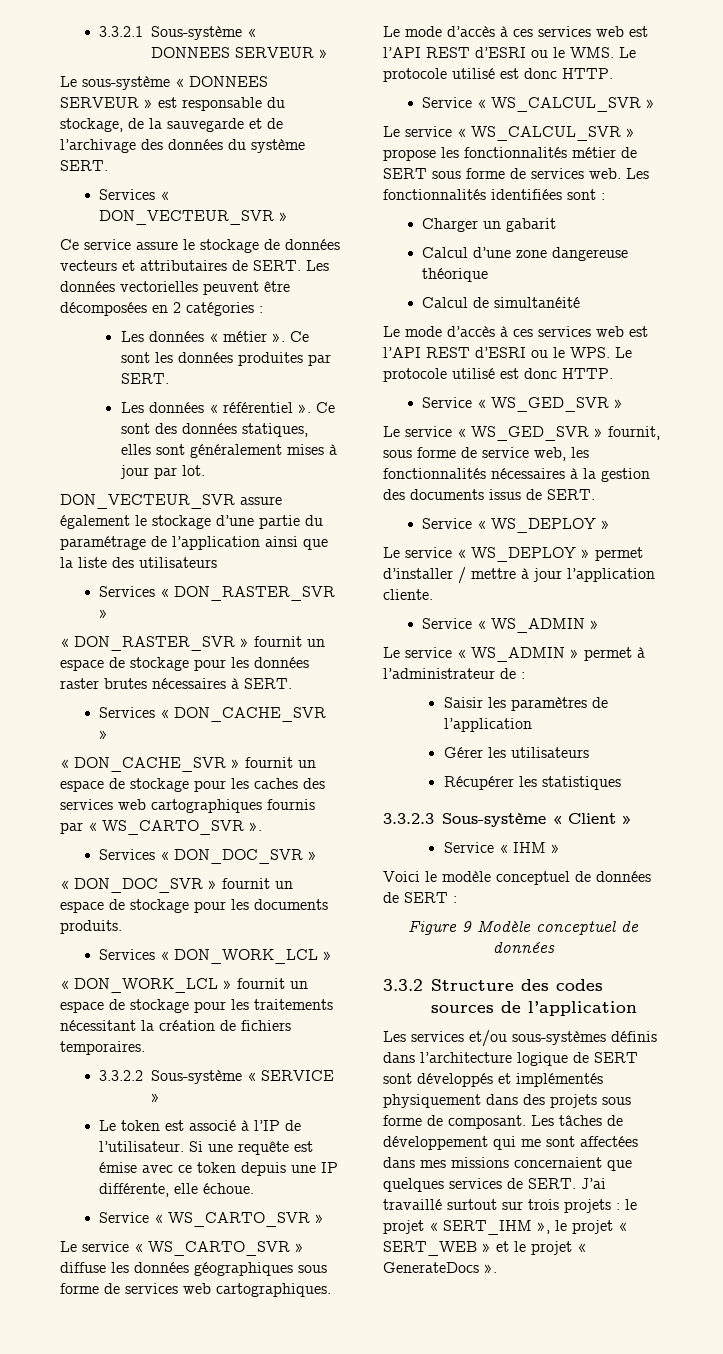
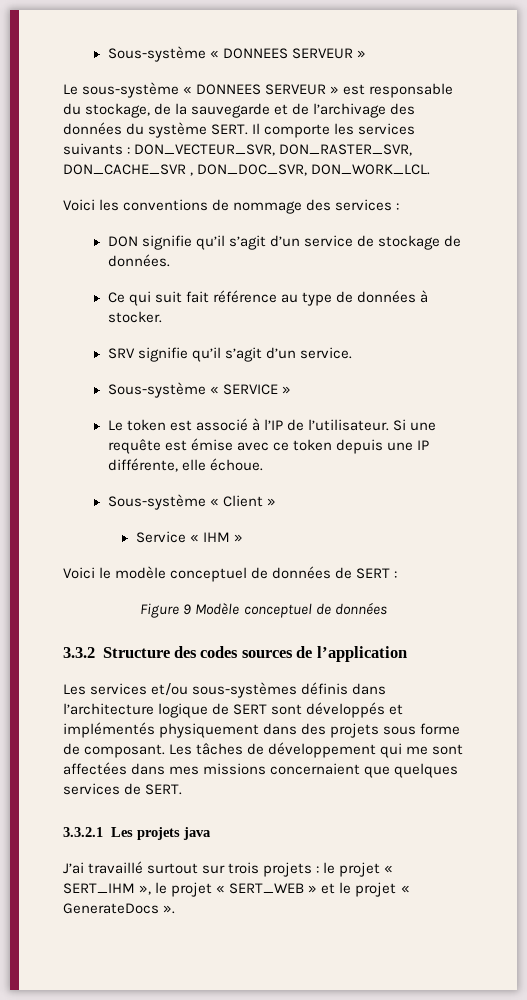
[99,26,144,37] 3.3.2.1 -> (107, 54) none
[99,189,170,200] [99,210,289,225] [60,239,340,253] [60,260,329,271] [60,281,290,295] [60,302,263,316] [120,331,309,342] [120,352,331,366] [120,373,169,384] [120,402,335,413] [120,423,308,437] [120,444,337,458] [119,465,205,479] [60,494,282,509] [60,515,323,529] [60,536,328,550] [60,557,217,568] [99,586,336,601] [99,609,109,618] [60,636,325,651] [60,657,309,671] [60,678,292,689] [99,707,327,722] [99,730,109,739] [60,757,316,772] [60,778,325,792] [60,799,315,813] [60,820,262,835] [99,849,318,864] [60,878,293,893] [60,899,328,913] [60,920,122,934] [99,949,333,964] [60,978,308,993] [60,999,333,1013] [60,1020,291,1031] [60,1041,145,1055] [99,1070,144,1081] // Services « DON_VECTEUR_SVR » // Ce service assure le stockage de données vecteurs et attributaires de SERT. Les données vectorielles peuvent être décomposées en 2 catégories : // Les données « métier ». Ce sont les données produites par SERT. // Les données « référentiel ». Ce sont des données statiques, elles sont généralement mises à jour par lot. // DON_VECTEUR_SVR assure également le stockage d’une partie du paramétrage de l’application ainsi que la liste des utilisateurs // Services « DON_RASTER_SVR » // « DON_RASTER_SVR » fournit un espace de stockage pour les données raster brutes nécessaires à SERT. // Services « DON_CACHE_SVR » // « DON_CACHE_SVR » fournit un espace de stockage pour les caches des services web cartographiques fournis par « WS_CARTO_SVR ». // Services « DON_DOC_SVR » // « DON_DOC_SVR » fournit un espace de stockage pour les documents produits. // Services « DON_WORK_LCL » // « DON_WORK_LCL » fournit un espace de stockage pour les traitements nécessitant la création de fichiers temporaires. // 3.3.2.2 -> [252,123,416,138] [63,143,413,156] [63,164,431,176] [63,199,400,214] [107,235,462,250] [107,254,170,267] [107,290,429,306] [107,311,162,323] [107,347,352,362] Il comporte les services suivants : DON_VECTEUR_SVR, DON_RASTER_SVR, DON_CACHE_SVR , DON_DOC_SVR, DON_WORK_LCL. // Voici les conventions de nommage des services : // DON signifie qu’il s’agit d’un service de stockage de données. // Ce qui suit fait référence au type de données à stocker. // SRV signifie qu’il s’agit d’un service. //
[99,1212,325,1227] [60,1241,304,1256] [60,1262,327,1276] [60,1283,331,1297] [383,26,648,37] [383,47,636,58] [383,68,613,82] [422,97,656,112] [383,126,635,141] [383,147,637,161] [383,168,649,179] [383,189,605,200] [422,218,557,232] [422,247,629,261] [422,268,489,282] [422,297,581,308] [383,326,648,337] [383,347,632,358] [383,368,613,382] [422,397,624,412] [383,426,660,441] [383,447,589,461] [383,468,650,482] [383,489,595,500] [422,518,611,533] [383,547,643,562] [383,567,655,584] [383,589,433,600] [422,618,600,633] [383,647,645,662] [383,668,525,679] [443,697,608,711] [443,718,532,732] [443,747,589,758] [443,776,621,790] [383,813,434,824] Service « WS_CARTO_SVR » // Le service « WS_CARTO_SVR » diffuse les données géographiques sous forme de services web cartographiques. Le mode d’accès à ces services web est l’API REST d’ESRI ou le WMS. Le protocole utilisé est donc HTTP. // Service « WS_CALCUL_SVR » // Le service « WS_CALCUL_SVR » propose les fonctionnalités métier de SERT sous forme de services web. Les fonctionnalités identifiées sont : // Charger un gabarit // Calcul d’une zone dangereuse théorique // Calcul de simultanéité // Le mode d’accès à ces services web est l’API REST d’ESRI ou le WPS. Le protocole utilisé est donc HTTP. // Service « WS_GED_SVR » // Le service « WS_GED_SVR » fournit, sous forme de service web, les fonctionnalités nécessaires à la gestion des documents issus de SERT. // Service « WS_DEPLOY » // Le service « WS_DEPLOY » permet d’installer / mettre à jour l’application cliente. // Service « WS_ADMIN » // Le service « WS_ADMIN » permet à l’administrateur de : // Saisir les paramètres de l’application // Gérer les utilisateurs // Récupérer les statistiques // 3.3.2.3 -> (263, 464) none
(576, 1183) none -> [63,827,211,840] // 3.3.2.1 Les projets java //

